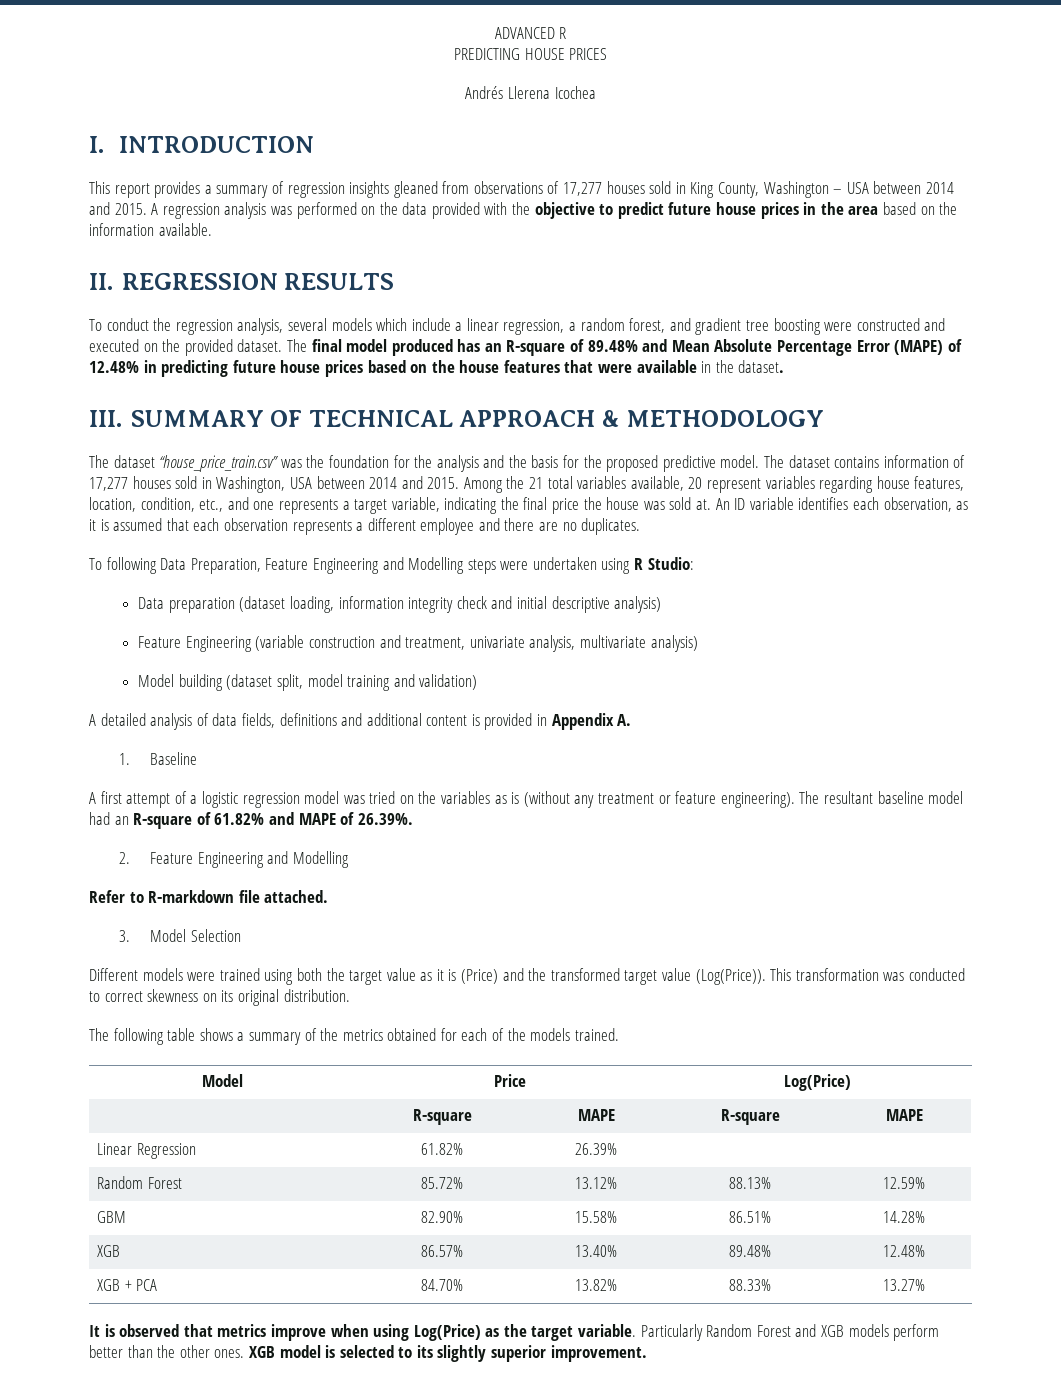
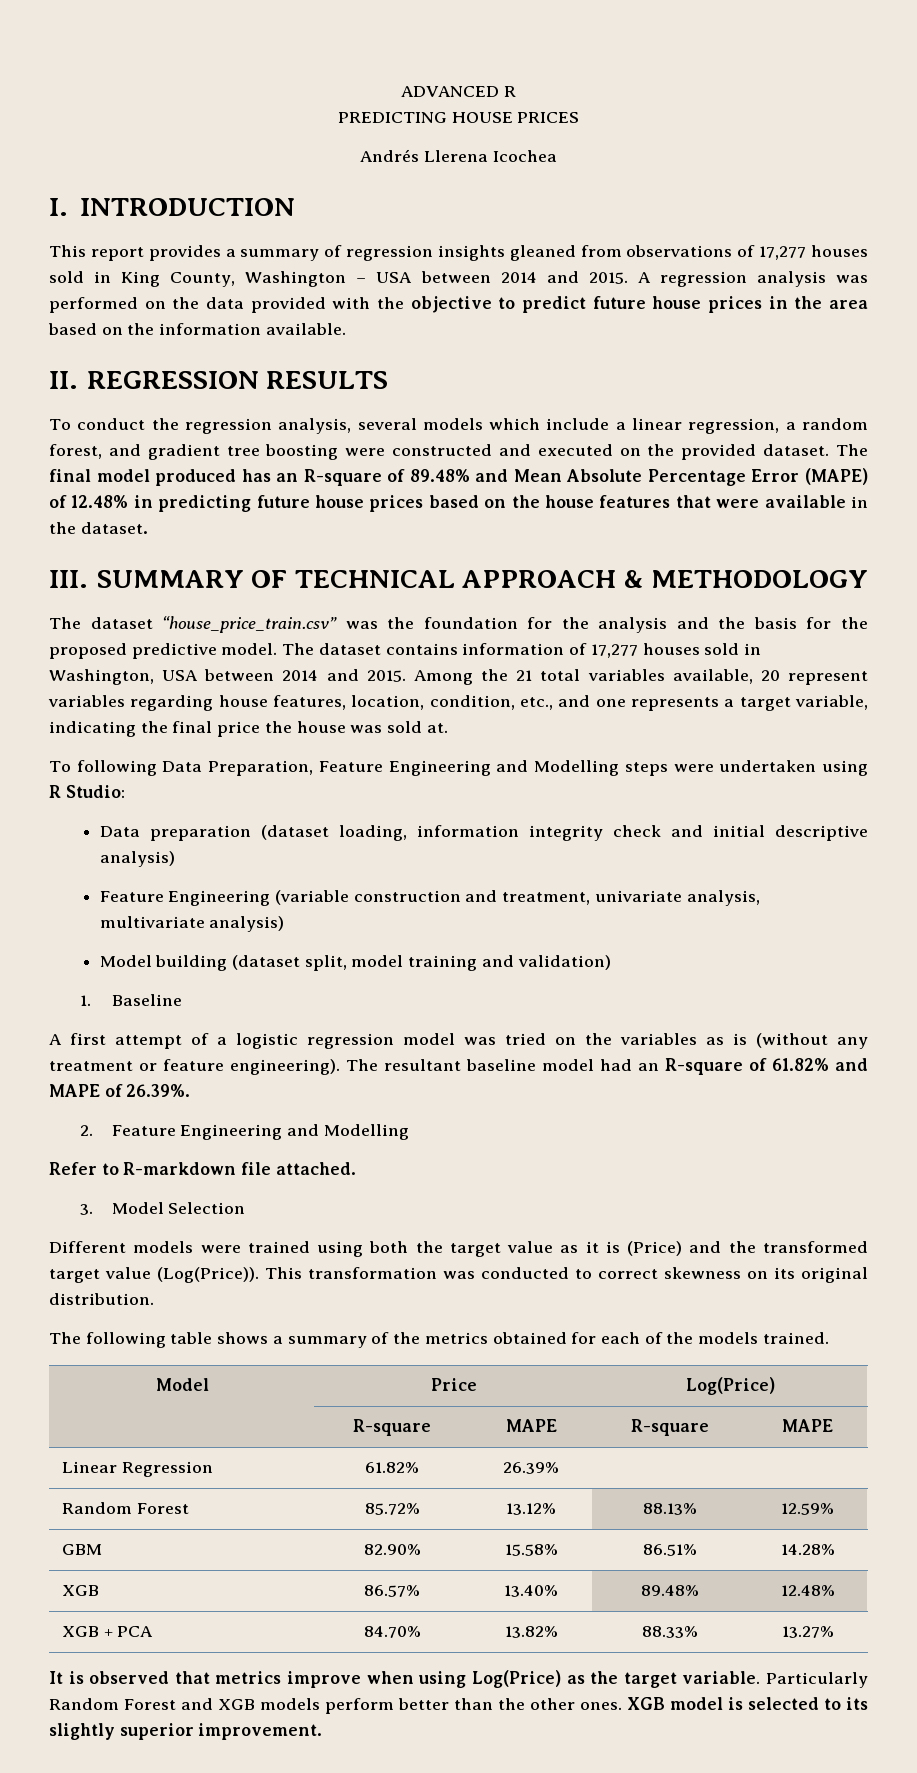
[715,497,969,512] [89,518,641,535] An ID variable identifies each observation, as it is assumed that each observation represents a different employee and there are no duplicates. -> (448, 728) none
[89,713,632,730] // A detailed analysis of data fields, definitions and additional content is provided in Appendix A. -> (611, 962) none

